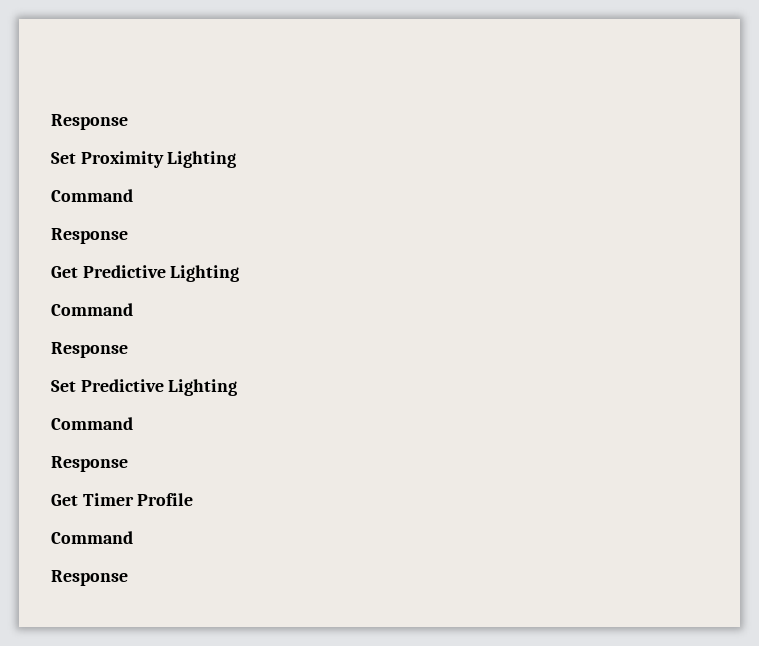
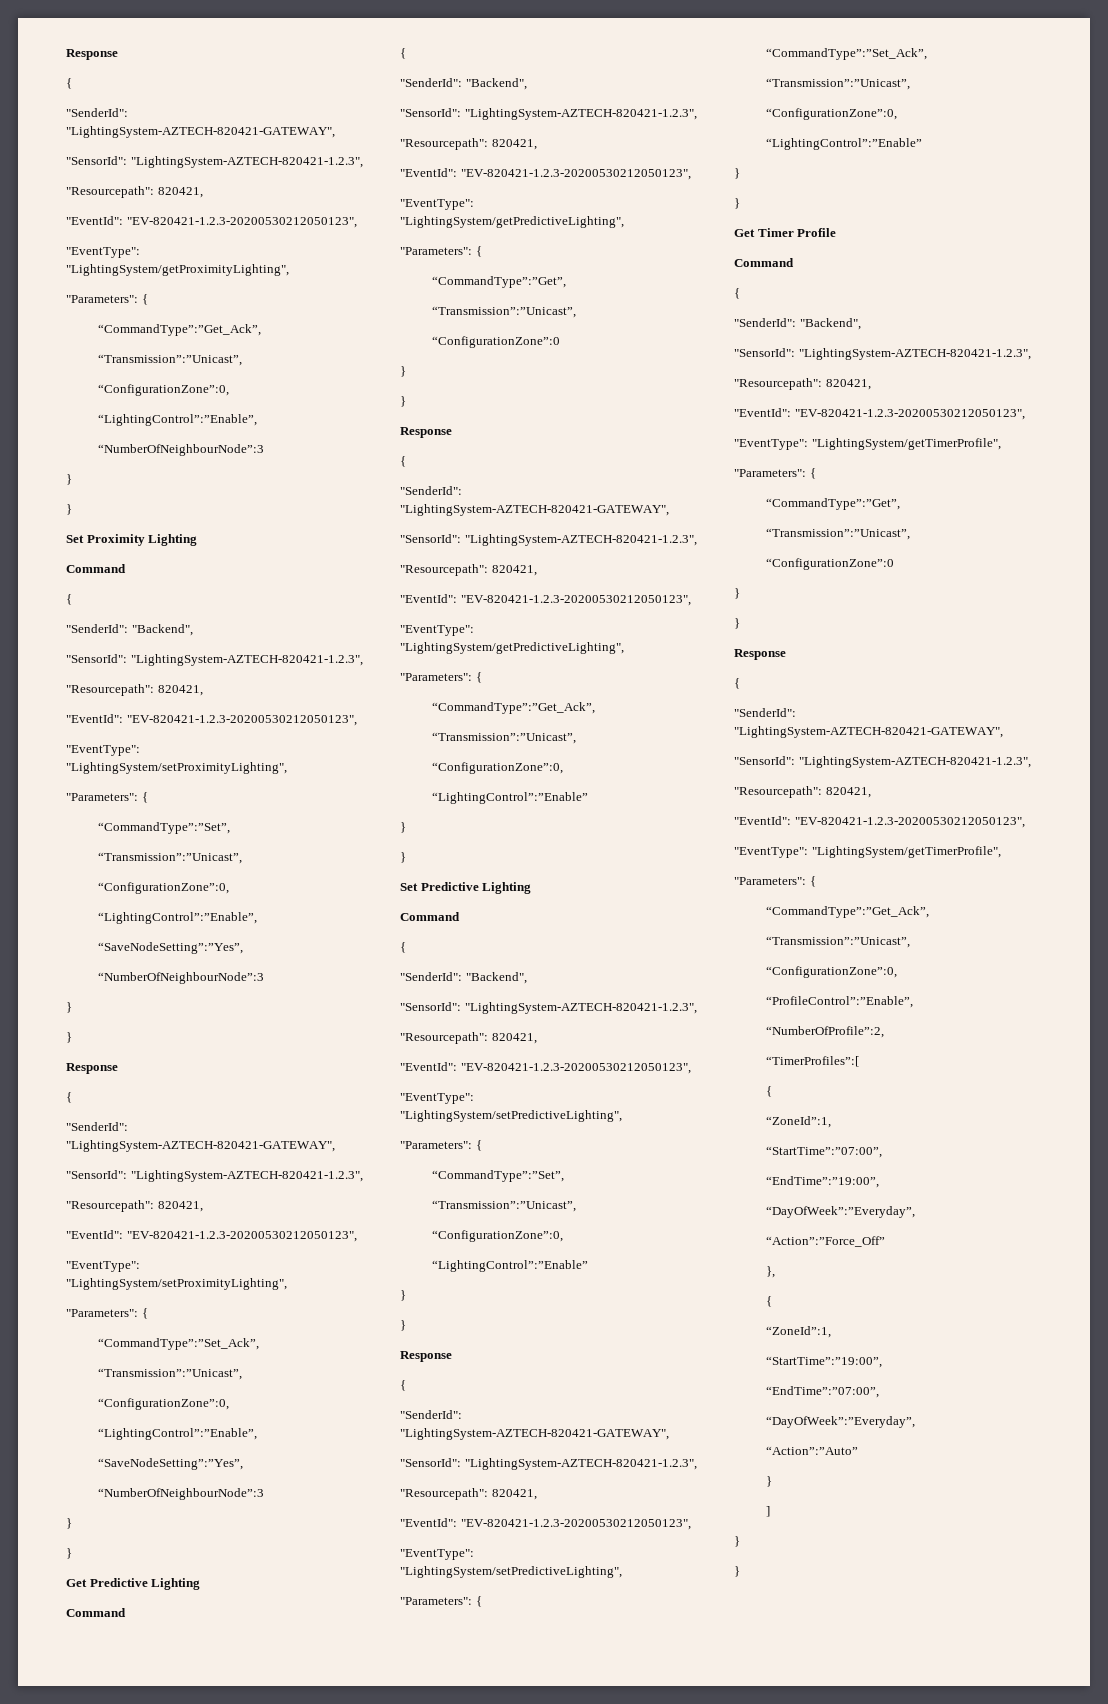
[51,114,128,130] [51,151,237,168] [51,189,133,202] [51,228,128,244] [51,265,240,282] [51,303,133,316] [51,342,128,358] [51,379,238,396] [51,417,133,430] [51,456,128,472] [51,493,194,506] [51,531,133,544] [51,570,128,586] Response // Set Proximity Lighting // Command // Response // Get Predictive Lighting // Command // Response // Set Predictive Lighting // Command // Response // Get Timer Profile // Command // Response -> [66,49,118,60] [66,78,72,89] [66,108,128,117] [66,126,335,138] [66,156,363,168] [66,186,203,198] [66,216,357,228] [66,247,140,258] [66,264,289,276] [66,294,148,305] [98,324,262,336] [98,354,243,366] [98,384,230,396] [98,414,258,426] [98,444,265,456] [66,474,72,485] [66,504,72,515] [66,534,198,546] [66,564,126,573] [66,594,72,605] [66,624,193,636] [66,654,363,666] [66,684,203,696] [66,714,357,726] [66,745,140,756] [66,762,287,774] [66,792,148,803] [98,822,231,834] [98,852,243,864] [98,882,230,894] [98,912,258,924] [98,942,244,954] [98,972,265,984] [66,1002,72,1013] [66,1032,72,1043] [66,1063,118,1074] [66,1092,72,1103] [66,1122,128,1131] [66,1140,335,1152] [66,1170,363,1182] [66,1200,203,1212] [66,1230,357,1242] [66,1261,140,1272] [66,1278,287,1290] [66,1308,148,1319] [98,1338,260,1350] [98,1368,243,1380] [98,1398,230,1410] [98,1428,258,1440] [98,1458,244,1470] [98,1488,265,1500] [66,1518,72,1529] [66,1548,72,1559] [66,1578,201,1590] [66,1608,126,1617] [400,48,406,59] [400,78,527,90] [400,108,697,120] [400,138,537,150] [400,168,691,180] [400,199,474,210] [400,216,624,228] [400,246,482,257] [432,276,567,288] [432,306,577,318] [432,336,561,348] [400,366,406,377] [400,396,406,407] [400,427,452,438] [400,456,406,467] [400,486,462,495] [400,504,669,516] [400,534,697,546] [400,564,537,576] [400,594,691,606] [400,625,474,636] [400,642,624,654] [400,672,482,683] [432,702,596,714] [432,732,577,744] [432,762,564,774] [432,792,589,804] [400,822,406,833] [400,852,406,863] [400,882,532,894] [400,912,460,921] [400,942,406,953] [400,972,527,984] [400,1002,697,1014] [400,1032,537,1044] [400,1062,691,1074] [400,1093,474,1104] [400,1110,622,1122] [400,1140,482,1151] [432,1170,565,1182] [432,1200,577,1212] [432,1230,564,1242] [432,1260,589,1272] [400,1290,406,1301] [400,1320,406,1331] [400,1351,452,1362] [400,1380,406,1391] [400,1410,462,1419] [400,1428,669,1440] [400,1458,697,1470] [400,1488,537,1500] [400,1518,691,1530] [400,1549,474,1560] [400,1566,622,1578] [400,1596,482,1607] [766,48,928,60] [766,78,911,90] [766,108,898,120] [766,138,923,150] [734,168,740,179] [734,198,740,209] [734,228,837,237] [734,258,794,267] [734,288,740,299] [734,318,861,330] [734,348,1031,360] [734,378,871,390] [734,408,1025,420] [734,438,1001,450] [734,468,816,479] [766,498,901,510] [766,528,911,540] [766,558,895,570] [734,588,740,599] [734,618,740,629] [734,649,786,660] [734,678,740,689] [734,708,796,717] [734,726,1003,738] [734,756,1031,768] [734,786,871,798] [734,816,1025,828] [734,846,1001,858] [734,876,816,887] [766,906,930,918] [766,936,911,948] [766,966,898,978] [766,996,914,1008] [766,1026,885,1038] [766,1056,860,1067] [766,1086,773,1097] [766,1116,832,1128] [766,1146,883,1158] [766,1176,880,1188] [766,1206,916,1218] [766,1236,886,1247] [766,1266,776,1278] [766,1296,773,1307] [766,1326,832,1338] [766,1356,883,1368] [766,1386,880,1398] [766,1416,916,1428] [766,1446,859,1455] [766,1476,773,1487] [766,1506,771,1517] [734,1536,740,1547] [734,1566,740,1577] Response // { // "SenderId": "LightingSystem-AZTECH-820421-GATEWAY", // "SensorId": "LightingSystem-AZTECH-820421-1.2.3", // "Resourcepath": 820421, // "EventId": "EV-820421-1.2.3-20200530212050123", // "EventType": "LightingSystem/getProximityLighting", // "Parameters": { // “CommandType”:”Get_Ack”, // “Transmission”:”Unicast”, // “ConfigurationZone”:0, // “LightingControl”:”Enable”, // “NumberOfNeighbourNode”:3 // } // } // Set Proximity Lighting // Command // { // "SenderId": "Backend", // "SensorId": "LightingSystem-AZTECH-820421-1.2.3", // "Resourcepath": 820421, // "EventId": "EV-820421-1.2.3-20200530212050123", // "EventType": "LightingSystem/setProximityLighting", // "Parameters": { // “CommandType”:”Set”, // “Transmission”:”Unicast”, // “ConfigurationZone”:0, // “LightingControl”:”Enable”, // “SaveNodeSetting”:”Yes”, // “NumberOfNeighbourNode”:3 // } // } // Response // { // "SenderId": "LightingSystem-AZTECH-820421-GATEWAY", // "SensorId": "LightingSystem-AZTECH-820421-1.2.3", // "Resourcepath": 820421, // "EventId": "EV-820421-1.2.3-20200530212050123", // "EventType": "LightingSystem/setProximityLighting", // "Parameters": { // “CommandType”:”Set_Ack”, // “Transmission”:”Unicast”, // “ConfigurationZone”:0, // “LightingControl”:”Enable”, // “SaveNodeSetting”:”Yes”, // “NumberOfNeighbourNode”:3 // } // } // Get Predictive Lighting // Command // { // "SenderId": "Backend", // "SensorId": "LightingSystem-AZTECH-820421-1.2.3", // "Resourcepath": 820421, // "EventId": "EV-820421-1.2.3-20200530212050123", // "EventType": "LightingSystem/getPredictiveLighting", // "Parameters": { // “CommandType”:”Get”, // “Transmission”:”Unicast”, // “ConfigurationZone”:0 // } // } // Response // { // "SenderId": "LightingSystem-AZTECH-820421-GATEWAY", // "SensorId": "LightingSystem-AZTECH-820421-1.2.3", // "Resourcepath": 820421, // "EventId": "EV-820421-1.2.3-20200530212050123", // "EventType": "LightingSystem/getPredictiveLighting", // "Parameters": { // “CommandType”:”Get_Ack”, // “Transmission”:”Unicast”, // “ConfigurationZone”:0, // “LightingControl”:”Enable” // } // } // Set Predictive Lighting // Command // { // "SenderId": "Backend", // "SensorId": "LightingSystem-AZTECH-820421-1.2.3", // "Resourcepath": 820421, // "EventId": "EV-820421-1.2.3-20200530212050123", // "EventType": "LightingSystem/setPredictiveLighting", // "Parameters": { // “CommandType”:”Set”, // “Transmission”:”Unicast”, // “ConfigurationZone”:0, // “LightingControl”:”Enable” // } // } // Response // { // "SenderId": "LightingSystem-AZTECH-820421-GATEWAY", // "SensorId": "LightingSystem-AZTECH-820421-1.2.3", // "Resourcepath": 820421, // "EventId": "EV-820421-1.2.3-20200530212050123", // "EventType": "LightingSystem/setPredictiveLighting", // "Parameters": { // “CommandType”:”Set_Ack”, // “Transmission”:”Unicast”, // “ConfigurationZone”:0, // “LightingControl”:”Enable” // } // } // Get Timer Profile // Command // { // "SenderId": "Backend", // "SensorId": "LightingSystem-AZTECH-820421-1.2.3", // "Resourcepath": 820421, // "EventId": "EV-820421-1.2.3-20200530212050123", // "EventType": "LightingSystem/getTimerProfile", // "Parameters": { // “CommandType”:”Get”, // “Transmission”:”Unicast”, // “ConfigurationZone”:0 // } // } // Response // { // "SenderId": "LightingSystem-AZTECH-820421-GATEWAY", // "SensorId": "LightingSystem-AZTECH-820421-1.2.3", // "Resourcepath": 820421, // "EventId": "EV-820421-1.2.3-20200530212050123", // "EventType": "LightingSystem/getTimerProfile", // "Parameters": { // “CommandType”:”Get_Ack”, // “Transmission”:”Unicast”, // “ConfigurationZone”:0, // “ProfileControl”:”Enable”, // “NumberOfProfile”:2, // “TimerProfiles”:[ // { // “ZoneId”:1, // “StartTime”:”07:00”, // “EndTime”:”19:00”, // “DayOfWeek”:”Everyday”, // “Action”:”Force_Off” // }, // { // “ZoneId”:1, // “StartTime”:”19:00”, // “EndTime”:”07:00”, // “DayOfWeek”:”Everyday”, // “Action”:”Auto” // } // ] // } // }

